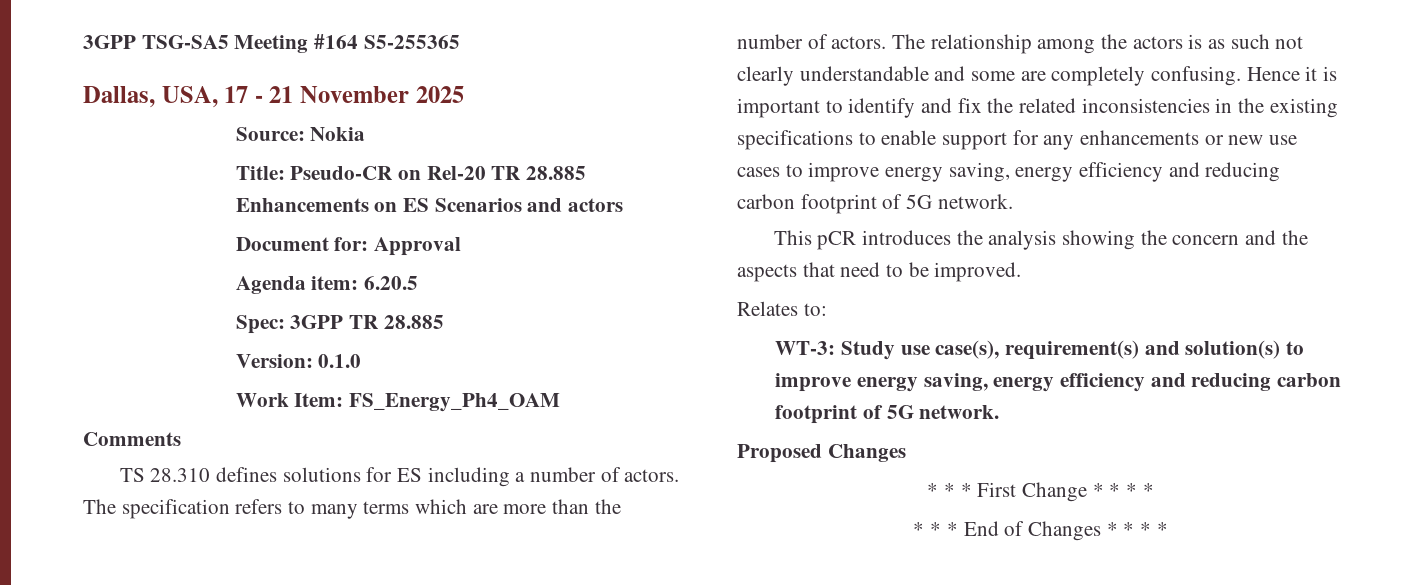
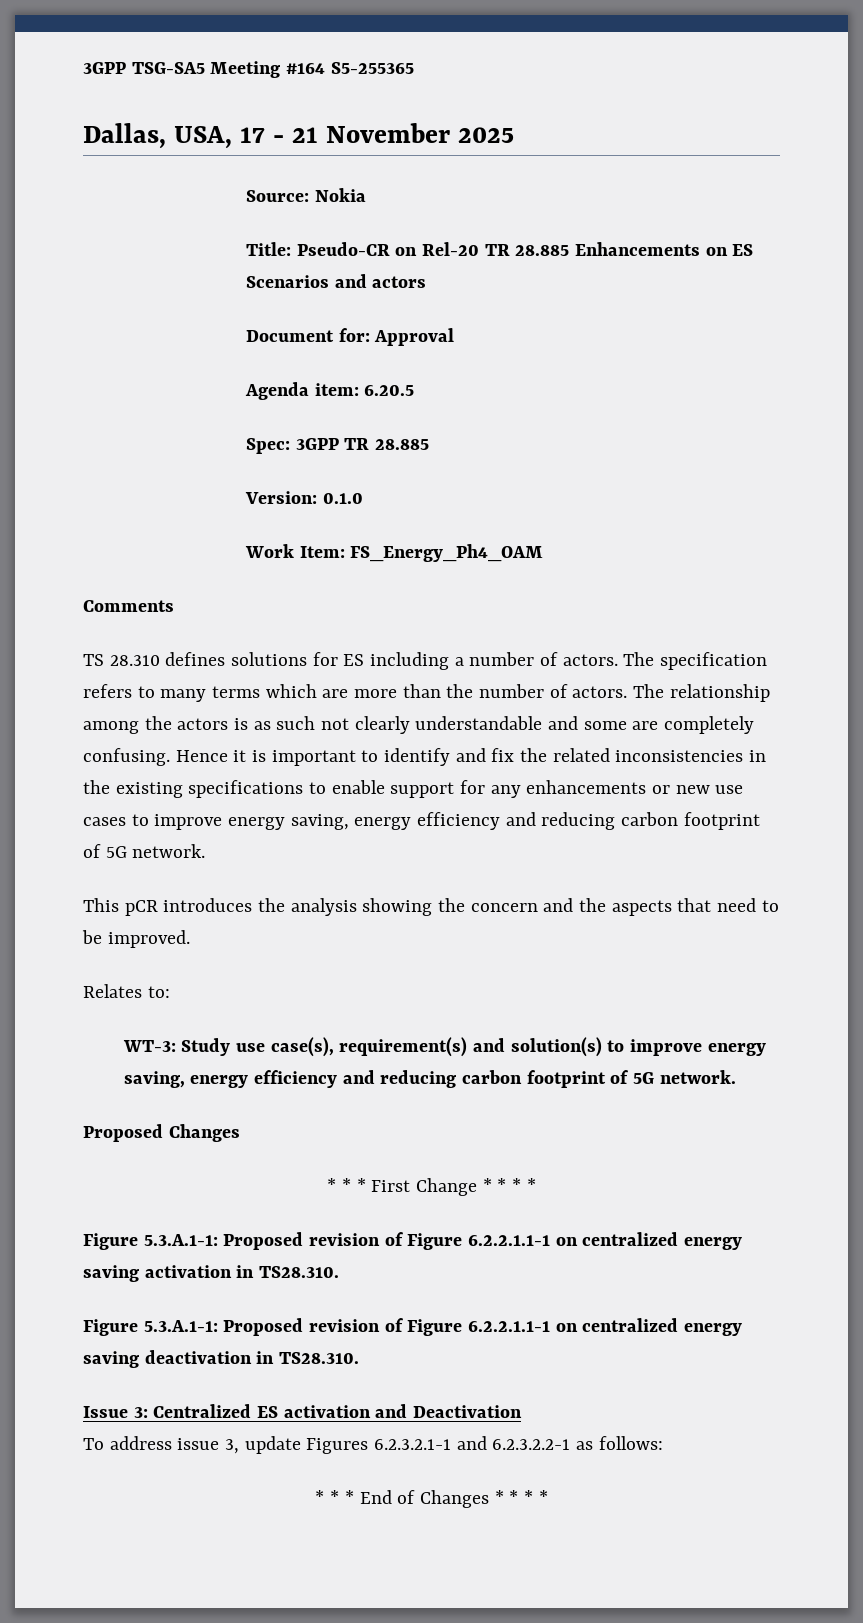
(1154, 490) none -> [83,1232,743,1250] [83,1265,340,1282] [83,1318,743,1336] [83,1350,360,1368] [83,1404,523,1418] [83,1436,663,1454] // Figure 5.3.A.1-1: Proposed revision of Figure 6.2.2.1.1-1 on centralized energy saving activation in TS28.310. // Figure 5.3.A.1-1: Proposed revision of Figure 6.2.2.1.1-1 on centralized energy saving deactivation in TS28.310. // Issue 3: Centralized ES activation and Deactivation // To address issue 3, update Figures 6.2.3.2.1-1 and 6.2.3.2.2-1 as follows:

